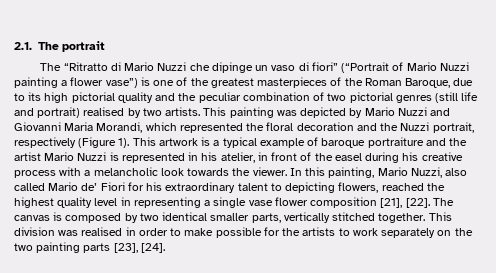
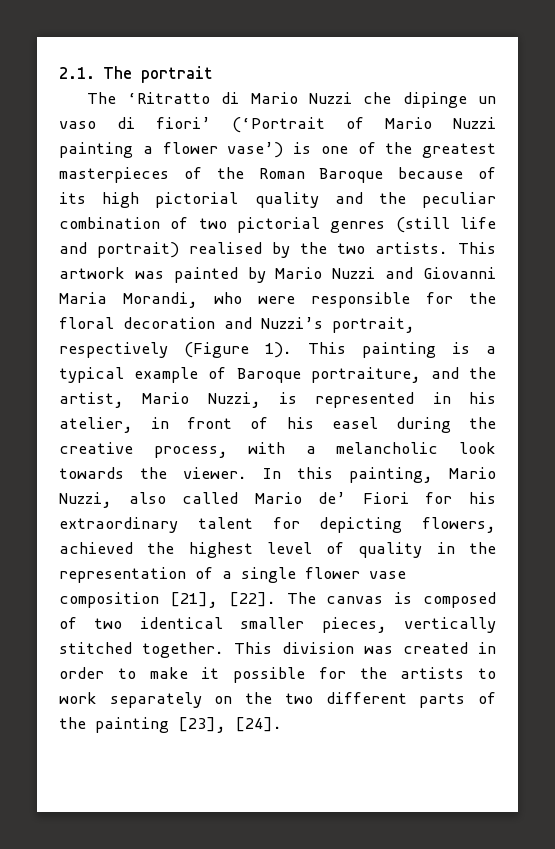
[63,62,108,71] “Ritratto -> [126,92,210,104] ‘Ritratto
[311,62,390,73] fiori” (“Portrait -> [156,117,325,133] fiori’ (‘Portrait
[105,78,138,88] vase”) -> [227,142,284,158] vase’)
[405,78,474,88] [14,93,25,101] Baroque, due to -> [319,167,496,183] Baroque because of
(141, 113) none -> [300,242,327,254] the
[229,107,347,118] painting was depicted -> [59,267,238,283] artwork was painted
[145,122,243,133] which represented -> [214,292,453,308] who were responsible for
[380,122,430,131] the Nuzzi -> [261,317,323,329] Nuzzi’s
[158,138,198,146] artwork -> [362,342,436,358] painting
[321,137,468,148] [14,152,107,161] baroque portraiture and the artist Mario Nuzzi -> [236,367,496,383] [59,392,261,408] Baroque portraiture, and the artist, Mario Nuzzi,
[314,153,333,161] the -> [286,417,314,429] his
[402,152,463,161] [14,170,56,178] his creative process -> [469,417,497,429] [59,442,228,458] the creative process,
[270,183,282,191] to -> [272,517,300,529] for
[381,183,424,191] reached -> [59,542,133,554] achieved
[57,197,308,208] quality level in representing a single vase flower -> [266,542,496,558] [59,567,406,583] level of quality in the representation of a single flower vase
[124,213,138,223] by -> [59,617,77,629] of
[251,213,281,223] parts, -> [321,617,387,633] pieces,
[81,227,123,236] realised -> [403,642,468,654] created
(214, 232) none -> [201,667,220,679] it
[36,242,111,253] painting parts -> [325,692,497,708] [59,717,169,733] different parts of the painting

